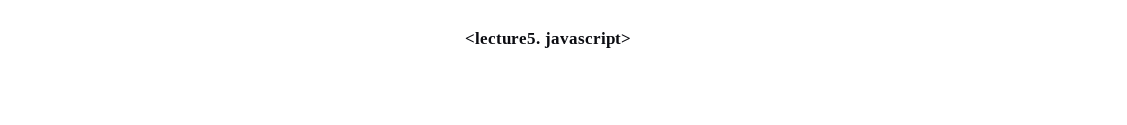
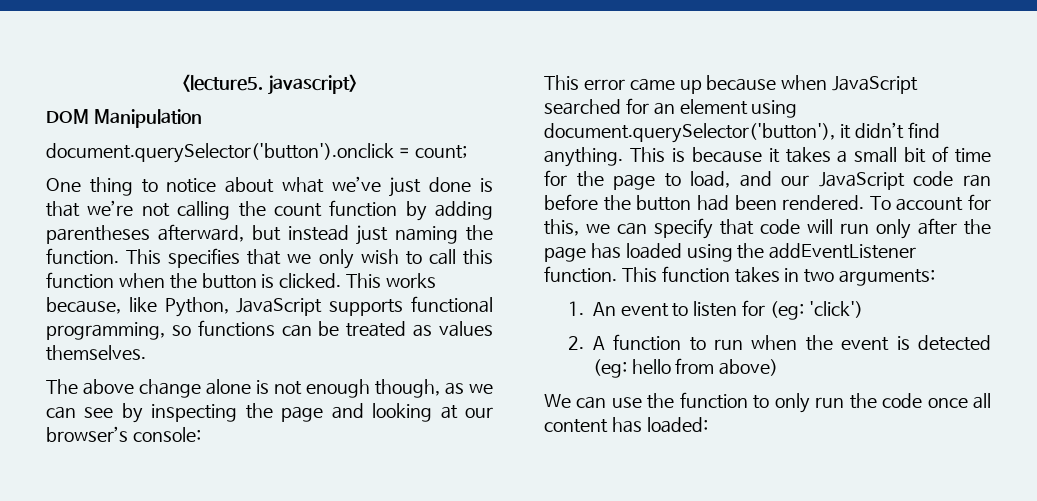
(631, 40) none -> [46,109,202,128] [46,143,467,163] [46,176,493,197] [46,200,493,221] [46,224,493,245] [46,248,493,269] [46,272,437,289] [46,296,493,317] [46,320,493,340] [46,345,146,361] [46,379,494,398] [46,403,494,423] [46,426,201,442] [544,75,919,94] [544,98,798,118] [544,122,940,143] [544,146,991,167] [544,170,992,190] [544,194,991,211] [544,218,991,239] [544,243,917,262] [544,266,936,286] [567,300,863,320] [567,334,991,351] [592,358,779,378] [544,392,992,413] [544,417,708,433] // DOM Manipulation // document.querySelector('button').onclick = count; // One thing to notice about what we’ve just done is that we’re not calling the count function by adding parentheses afterward, but instead just naming the function. This specifies that we only wish to call this function when the button is clicked. This works because, like Python, JavaScript supports functional programming, so functions can be treated as values themselves. // The above change alone is not enough though, as we can see by inspecting the page and looking at our browser’s console: // This error came up because when JavaScript searched for an element using document.querySelector('button'), it didn’t find anything. This is because it takes a small bit of time for the page to load, and our JavaScript code ran before the button had been rendered. To account for this, we can specify that code will run only after the page has loaded using the addEventListener function. This function takes in two arguments: // 1. An event to listen for (eg: 'click') // 2. A function to run when the event is detected (eg: hello from above) // We can use the function to only run the code once all content has loaded:

